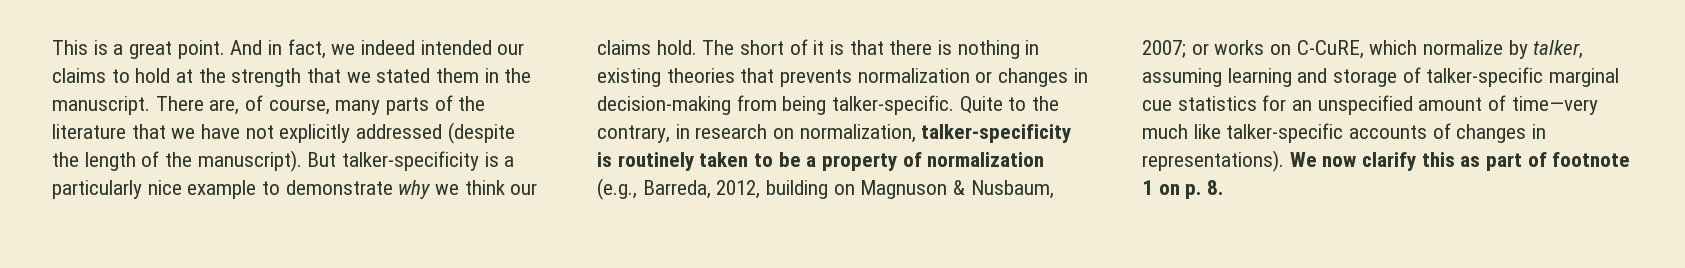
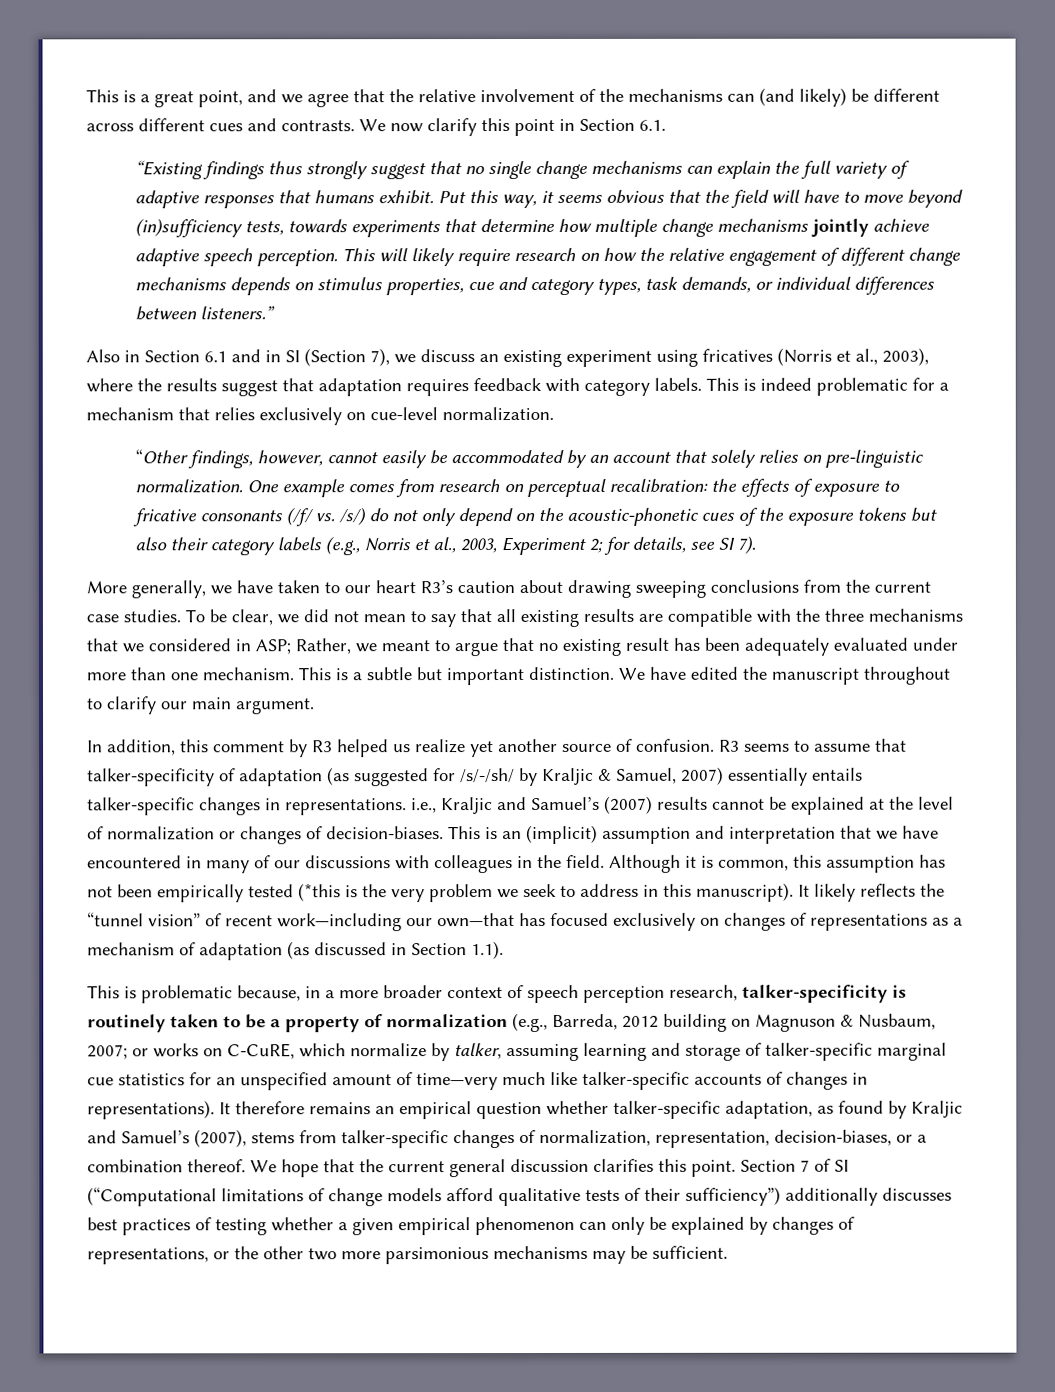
[177,39,525,59] [52,68,532,87] [52,95,486,115] [52,122,515,144] [52,150,515,172] [52,180,538,199] [597,39,1040,59] [597,68,1088,87] [597,95,1060,115] [597,124,916,143] point. And in fact, we indeed intended our claims to hold at the strength that we stated them in the manuscript. There are, of course, many parts of the literature that we have not explicitly addressed (despite the length of the manuscript). But talker-specificity is a particularly nice example to demonstrate why we think our claims hold. The short of it is that there is nothing in existing theories that prevents normalization or changes in decision-making from being talker-specific. Quite to the contrary, in research on normalization, -> [198,87,940,108] [86,118,666,137] [135,160,911,180] [135,189,964,209] [135,218,931,238] [135,247,962,267] [135,276,936,296] [135,306,276,321] [86,347,929,368] [86,377,949,397] [86,406,554,426] [135,449,925,469] [135,478,901,498] [132,507,938,527] [135,535,757,556] [86,579,931,599] [86,608,963,628] [86,637,958,657] [86,666,950,686] [87,696,315,715] [87,738,907,758] [87,766,863,787] [87,795,954,816] [87,824,939,845] [87,854,946,874] [87,882,945,903] [87,912,963,932] [87,941,504,961] [87,984,738,1004] point, and we agree that the relative involvement of the mechanisms can (and likely) be different across different cues and contrasts. We now clarify this point in Section 6.1. // “Existing findings thus strongly suggest that no single change mechanisms can explain the full variety of adaptive responses that humans exhibit. Put this way, it seems obvious that the field will have to move beyond (in)sufficiency tests, towards experiments that determine how multiple change mechanisms jointly achieve adaptive speech perception. This will likely require research on how the relative engagement of different change mechanisms depends on stimulus properties, cue and category types, task demands, or individual differences between listeners.” // Also in Section 6.1 and in SI (Section 7), we discuss an existing experiment using fricatives (Norris et al., 2003), where the results suggest that adaptation requires feedback with category labels. This is indeed problematic for a mechanism that relies exclusively on cue-level normalization. // “Other findings, however, cannot easily be accommodated by an account that solely relies on pre-linguistic normalization. One example comes from research on perceptual recalibration: the effects of exposure to fricative consonants (/f/ vs. /s/) do not only depend on the acoustic-phonetic cues of the exposure tokens but also their category labels (e.g., Norris et al., 2003, Experiment 2; for details, see SI 7). // More generally, we have taken to our heart R3’s caution about drawing sweeping conclusions from the current case studies. To be clear, we did not mean to say that all existing results are compatible with the three mechanisms that we considered in ASP; Rather, we meant to argue that no existing result has been adequately evaluated under more than one mechanism. This is a subtle but important distinction. We have edited the manuscript throughout to clarify our main argument. // In addition, this comment by R3 helped us realize yet another source of confusion. R3 seems to assume that talker-specificity of adaptation (as suggested for /s/-/sh/ by Kraljic & Samuel, 2007) essentially entails talker-specific changes in representations. i.e., Kraljic and Samuel’s (2007) results cannot be explained at the level of normalization or changes of decision-biases. This is an (implicit) assumption and interpretation that we have encountered in many of our discussions with colleagues in the field. Although it is common, this assumption has not been empirically tested (*this is the very problem we seek to address in this manuscript). It likely reflects the “tunnel vision” of recent work—including our own—that has focused exclusively on changes of representations as a mechanism of adaptation (as discussed in Section 1.1). // This is problematic because, in a more broader context of speech perception research,
[716,180,761,199] 2012, -> [622,1015,659,1028] 2012
[1289,152,1631,171] [1142,180,1224,199] We now clarify this as part of footnote 1 on p. 8. -> [219,1100,963,1120] [87,1129,927,1149] [87,1158,849,1178] [87,1186,952,1207] [87,1216,855,1236] [87,1245,728,1265] It therefore remains an empirical question whether talker-specific adaptation, as found by Kraljic and Samuel’s (2007), stems from talker-specific changes of normalization, representation, decision-biases, or a combination thereof. We hope that the current general discussion clarifies this point. Section 7 of SI (“Computational limitations of change models afford qualitative tests of their sufficiency”) additionally discusses best practices of testing whether a given empirical phenomenon can only be explained by changes of representations, or the other two more parsimonious mechanisms may be sufficient.

